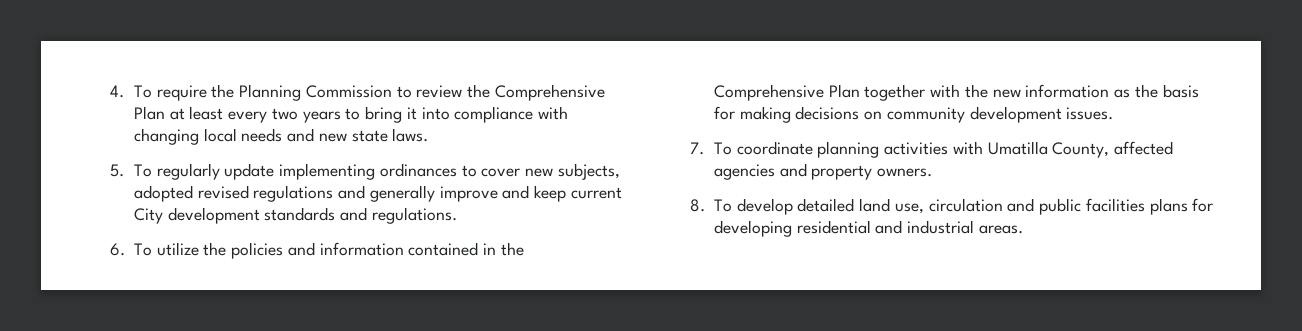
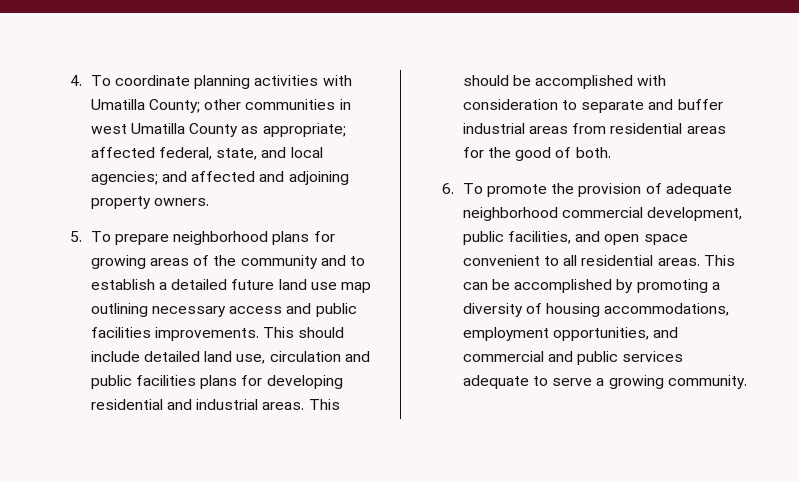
[156,84,605,101] [133,106,568,123] [133,128,429,145] [109,163,620,180] [133,185,622,202] [133,207,457,224] [109,242,524,259] [713,84,1199,101] [713,106,1114,123] [689,142,732,155] require the Planning Commission to review the Comprehensive Plan at least every two years to bring it into compliance with changing local needs and new state laws. // 5. To regularly update implementing ordinances to cover new subjects, adopted revised regulations and generally improve and keep current City development standards and regulations. // 6. To utilize the policies and information contained in the Comprehensive Plan together with the new information as the basis for making decisions on community development issues. // 7. To -> (111, 80) none
[1052,141,1174,158] [713,163,933,180] [689,198,793,215] County, affected agencies and property owners. // 8. To develop -> [149,99,351,113] [90,123,346,137] [90,147,323,160] [90,171,349,185] [90,196,210,209] [70,231,335,245] [90,255,365,269] [90,279,371,293] [90,303,357,317] [90,327,345,341] [90,351,140,362] County; other communities in west Umatilla County as appropriate; affected federal, state, and local agencies; and affected and adjoining property owners. // 5. To prepare neighborhood plans for growing areas of the community and to establish a detailed future land use map outlining necessary access and public facilities improvements. This should include
(1023, 229) none -> [308,399,340,410] [462,75,667,89] [462,99,723,113] [462,123,726,134] [462,147,611,161] [442,183,732,197] [462,207,743,221] [462,231,688,245] [462,255,735,266] [462,279,720,293] [462,303,730,317] [462,327,679,341] [462,351,684,365] [462,375,747,389] This should be accomplished with consideration to separate and buffer industrial areas from residential areas for the good of both. // 6. To promote the provision of adequate neighborhood commercial development, public facilities, and open space convenient to all residential areas. This can be accomplished by promoting a diversity of housing accommodations, employment opportunities, and commercial and public services adequate to serve a growing community.

